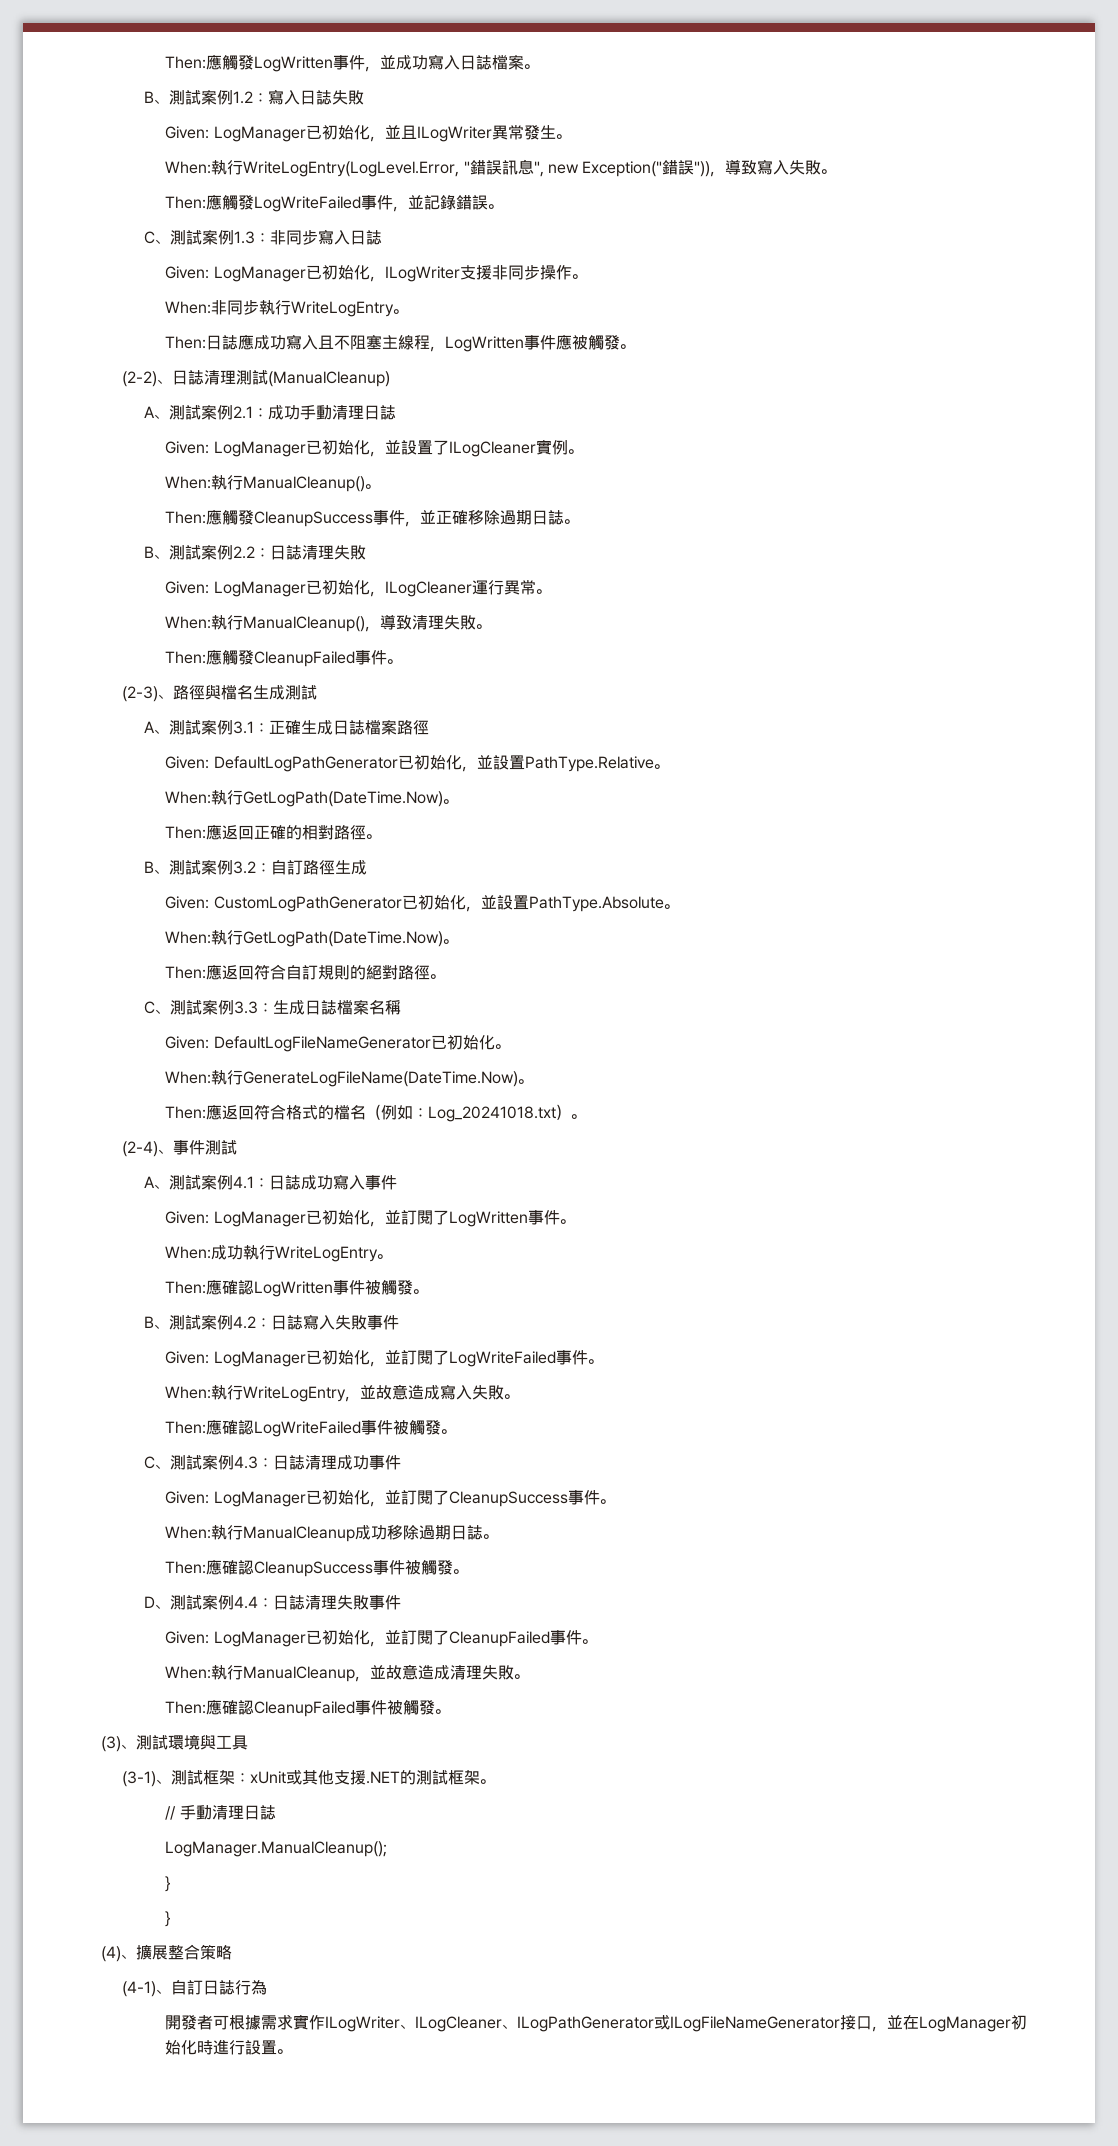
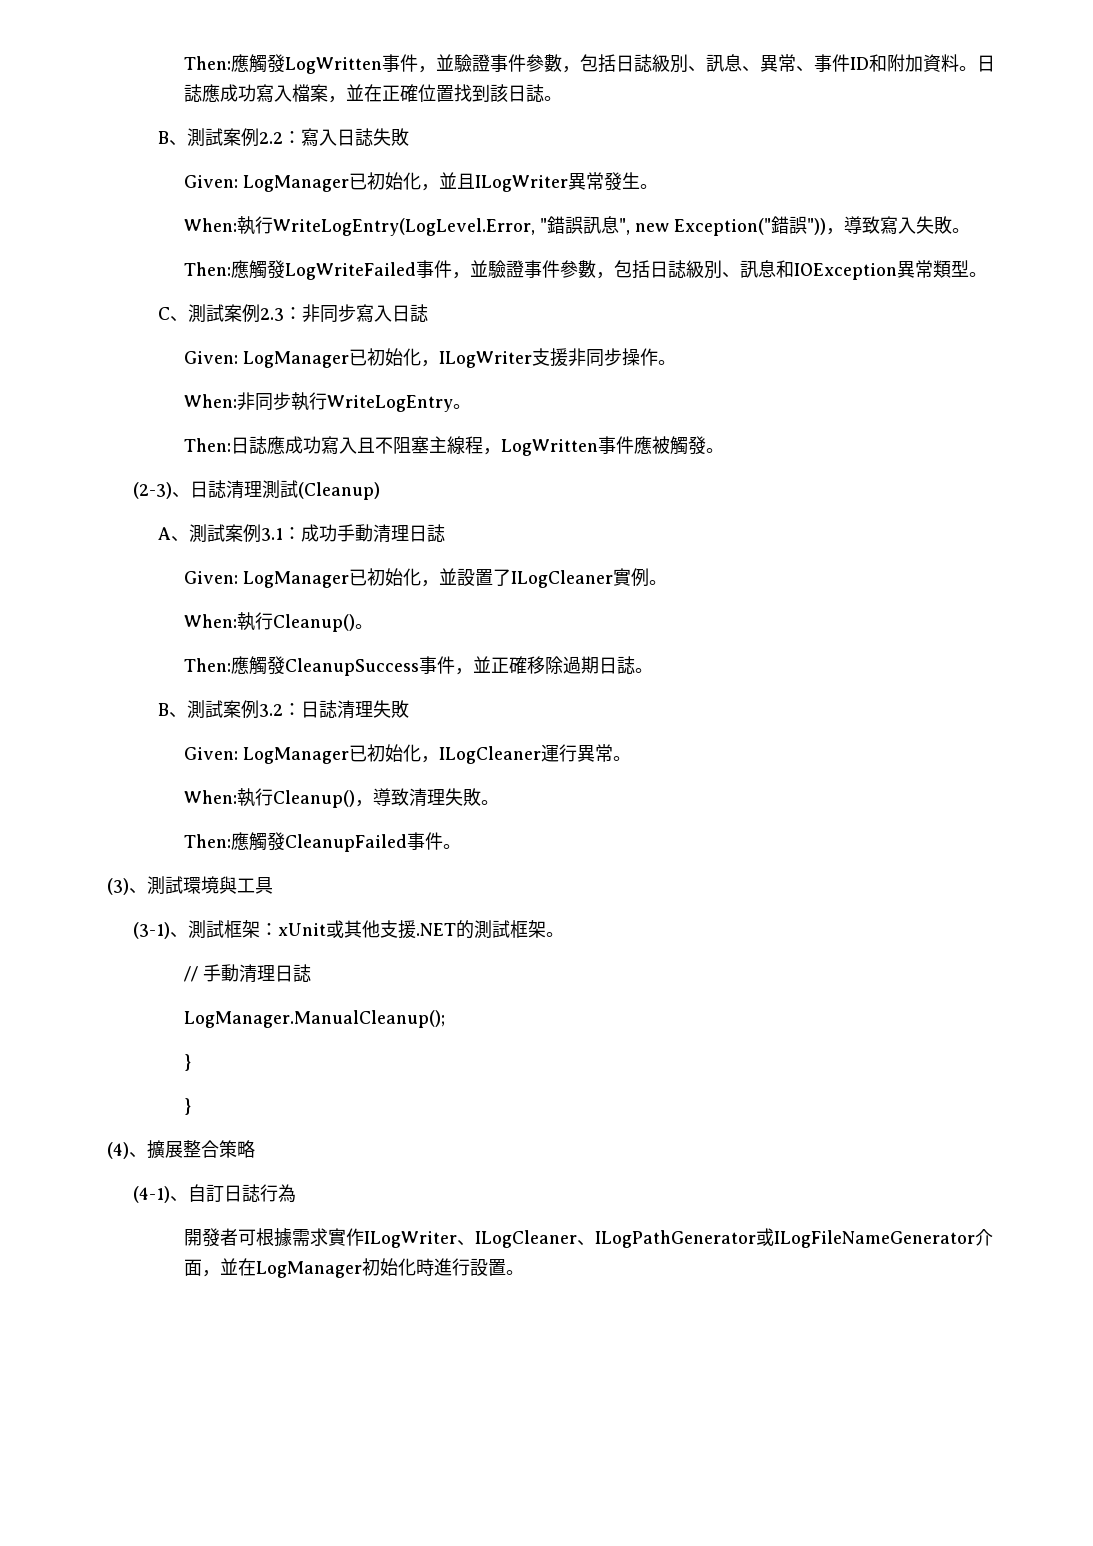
[396,54,540,70] [143,90,253,105] 成功寫入日誌檔案。 // B、測試案例1.2 -> [454,54,996,73] [184,84,563,103] [158,128,284,147] 驗證事件參數，包括日誌級別、訊息、異常、事件ID和附加資料。日誌應成功寫入檔案，並在正確位置找到該日誌。 // B、測試案例2.2
[424,194,504,210] [143,230,255,245] 記錄錯誤。 // C、測試案例1.3 -> [488,260,988,280] [158,304,285,323] 驗證事件參數，包括日誌級別、訊息和IOException異常類型。 // C、測試案例2.3
[122,371,158,387] (2-2) -> [132,482,172,499] (2-3)
[268,371,391,387] [143,405,253,420] (ManualCleanup) // A、測試案例2.1 -> [297,482,380,500] [158,524,284,543] (Cleanup) // A、測試案例3.1
[243,476,366,492] ManualCleanup() -> [273,614,356,632] Cleanup()
[232,546,255,559] 2.2 -> [259,704,284,717] 3.2
[243,616,366,632] ManualCleanup() -> [273,790,356,808] Cleanup()
[122,685,318,702] [143,720,429,735] [165,755,669,772] [165,790,459,807] [165,824,382,840] [143,860,367,875] [165,895,679,912] [165,930,459,947] [165,964,446,980] [143,1000,401,1015] [165,1035,510,1052] [165,1070,534,1087] [165,1104,587,1122] [122,1140,238,1157] [143,1174,397,1190] [165,1210,575,1227] [165,1245,393,1262] [165,1279,429,1297] [143,1314,399,1330] [165,1350,603,1367] [165,1384,520,1402] [165,1419,457,1437] [143,1455,401,1470] [165,1490,615,1507] [165,1525,499,1542] [165,1559,469,1577] [143,1595,401,1610] [165,1630,597,1647] [165,1664,530,1682] [165,1699,451,1717] // (2-3)、路徑與檔名生成測試 // A、測試案例3.1：正確生成日誌檔案路徑 // Given: DefaultLogPathGenerator已初始化，並設置PathType.Relative。 // When:執行GetLogPath(DateTime.Now)。 // Then:應返回正確的相對路徑。 // B、測試案例3.2：自訂路徑生成 // Given: CustomLogPathGenerator已初始化，並設置PathType.Absolute。 // When:執行GetLogPath(DateTime.Now)。 // Then:應返回符合自訂規則的絕對路徑。 // C、測試案例3.3：生成日誌檔案名稱 // Given: DefaultLogFileNameGenerator已初始化。 // When:執行GenerateLogFileName(DateTime.Now)。 // Then:應返回符合格式的檔名（例如：Log_20241018.txt）。 // (2-4)、事件測試 // A、測試案例4.1：日誌成功寫入事件 // Given: LogManager已初始化，並訂閱了LogWritten事件。 // When:成功執行WriteLogEntry。 // Then:應確認LogWritten事件被觸發。 // B、測試案例4.2：日誌寫入失敗事件 // Given: LogManager已初始化，並訂閱了LogWriteFailed事件。 // When:執行WriteLogEntry，並故意造成寫入失敗。 // Then:應確認LogWriteFailed事件被觸發。 // C、測試案例4.3：日誌清理成功事件 // Given: LogManager已初始化，並訂閱了CleanupSuccess事件。 // When:執行ManualCleanup成功移除過期日誌。 // Then:應確認CleanupSuccess事件被觸發。 // D、測試案例4.4：日誌清理失敗事件 // Given: LogManager已初始化，並訂閱了CleanupFailed事件。 // When:執行ManualCleanup，並故意造成清理失敗。 // Then:應確認CleanupFailed事件被觸發。 -> (462, 846) none
[840,2015,873,2030] 接口 -> [975,1229,994,1246] [184,1259,203,1276] 介面

